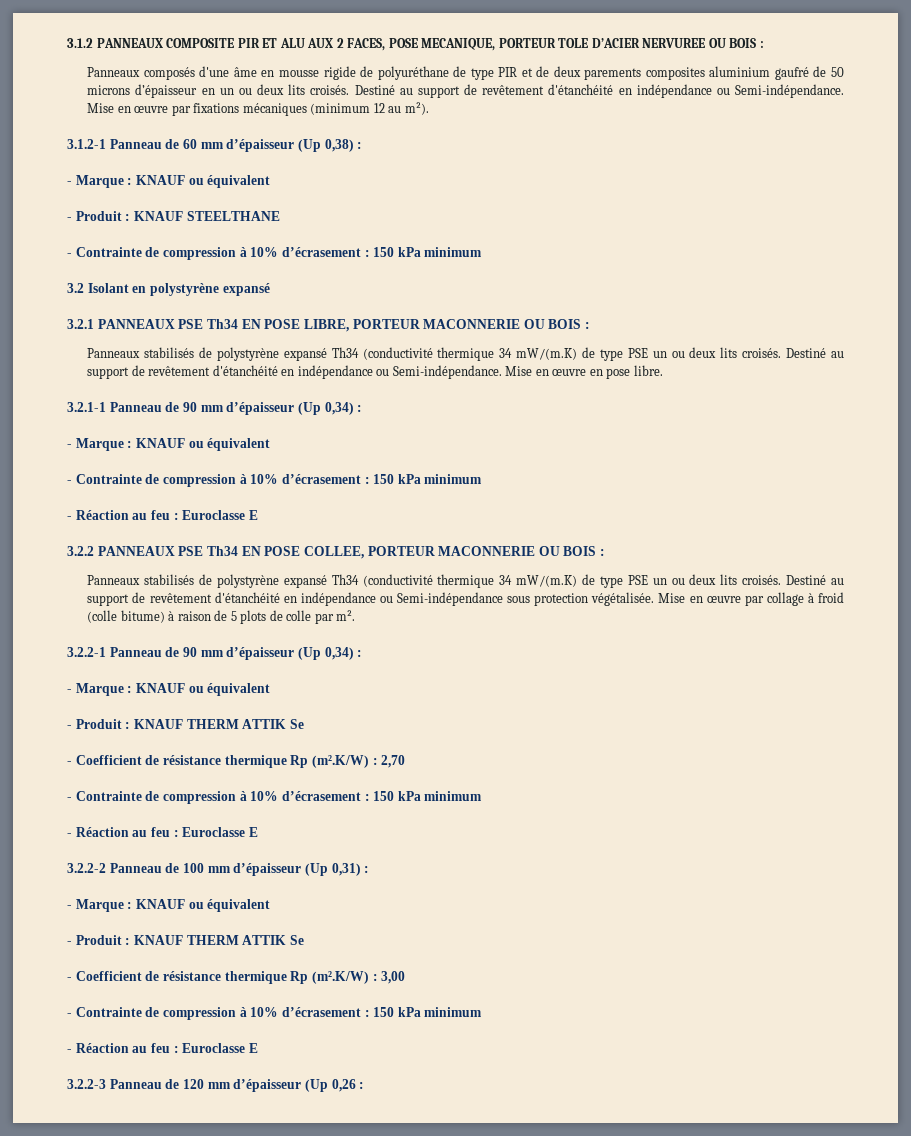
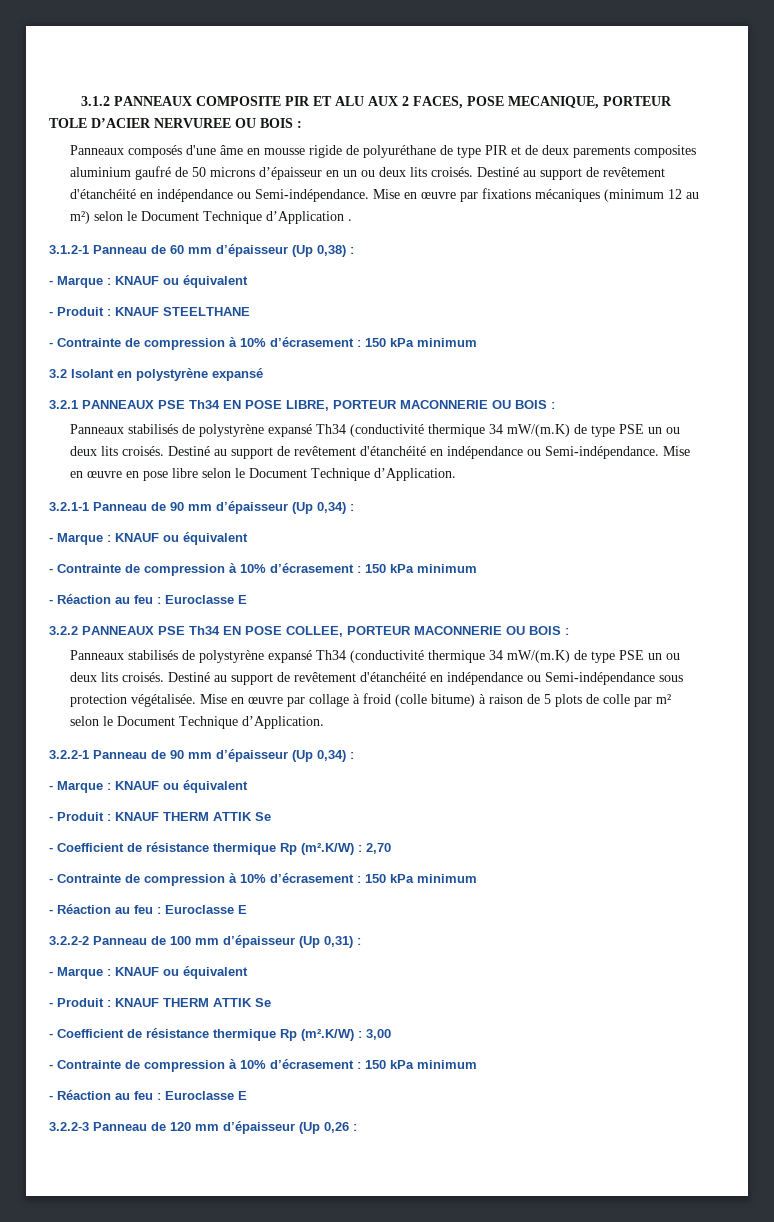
[404,102,429,115] m²). -> [69,211,352,224] m²) selon le Document Technique d’Application .
[633,365,663,376] libre. -> [171,468,456,481] libre selon le Document Technique d’Application.
[336,610,356,621] m². -> [655,694,671,704] [69,716,324,729] m² selon le Document Technique d’Application.

